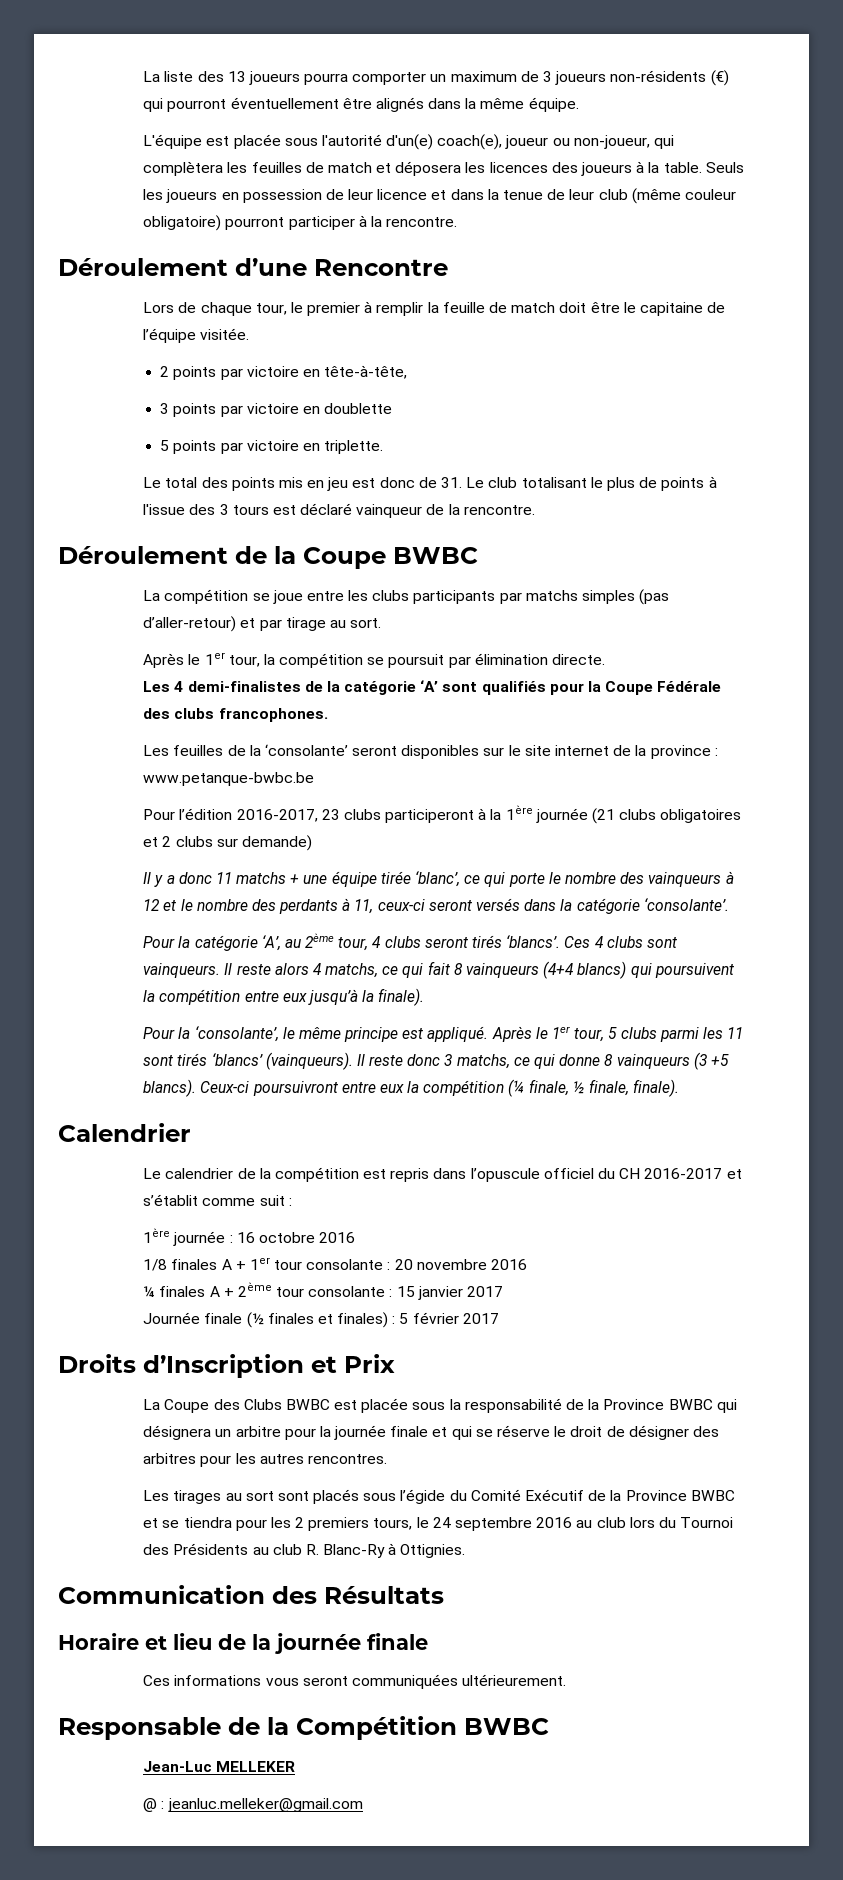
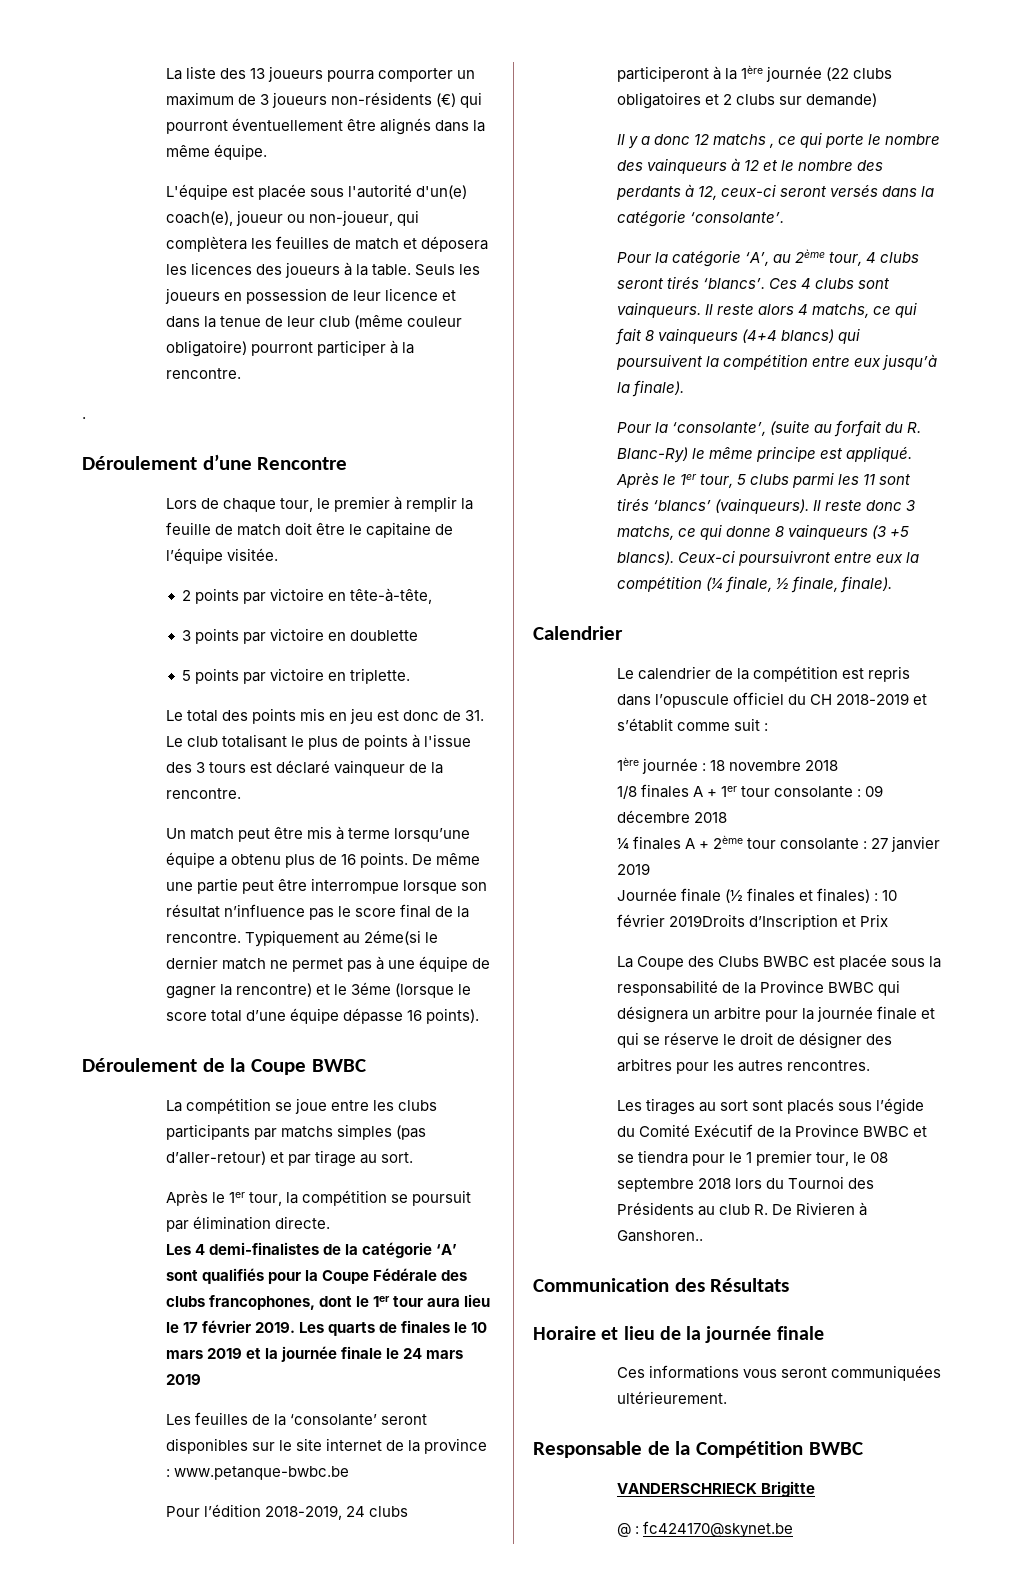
(458, 222) none -> [82,417,86,419] // .
(535, 510) none -> [165,826,470,842] [165,852,480,868] [165,878,487,894] [165,904,469,920] [165,930,438,947] [165,956,490,972] [165,982,471,999] [165,1008,479,1024] // Un match peut être mis à terme lorsqu’une équipe a obtenu plus de 16 points. De même une partie peut être interrompue lorsque son résultat n’influence pas le score final de la rencontre. Typiquement au 2éme(si le dernier match ne permet pas à une équipe de gagner la rencontre) et le 3éme (lorsque le score total d’une équipe dépasse 16 points).
[218,708,328,722] francophones. -> [208,1294,490,1310] [165,1320,488,1336] [165,1346,463,1362] [165,1374,201,1385] francophones, dont le 1er tour aura lieu le 17 février 2019. Les quarts de finales le 10 mars 2019 et la journée finale le 24 mars 2019
[236,809,340,822] 2016-2017, 23 -> [264,1505,365,1520] 2018-2019, 24
[592,808,616,824] (21 -> [825,67,849,81] (22
[215,871,461,887] 11 matchs + une équipe tirée ‘blanc’, -> [693,134,774,148] 12 matchs ,
[354,899,374,914] 11, -> [697,186,717,200] 12,
(279, 1034) none -> [769,420,921,437] [616,447,688,463] (suite au forfait du R. Blanc-Ry)
[644,1168,723,1179] 2016-2017 -> [835,693,909,705] 2018-2019
[236,1232,356,1243] 16 octobre 2016 -> [709,760,838,771] 18 novembre 2018
[394,1259,528,1270] 20 novembre 2016 -> [864,785,883,797] [616,810,727,823] 09 décembre 2018
[396,1286,504,1300] 15 janvier 2017 -> [870,836,941,852] [616,863,650,875] 27 janvier 2019
[399,1312,499,1324] [58,1354,136,1373] 5 février 2017 // Droits -> [881,890,897,901] [616,914,745,927] 10 février 2019Droits
[270,1517,626,1531] les 2 premiers tours, le 24 septembre 2016 au club -> [728,1150,888,1166] [616,1178,731,1192] le 1 premier tour, le 08 septembre 2018
[323,1543,466,1558] Blanc-Ry à Ottignies. -> [771,1202,867,1216] [616,1230,703,1242] De Rivieren à Ganshoren..
[143,1761,296,1772] Jean-Luc MELLEKER -> [616,1481,815,1497] VANDERSCHRIECK Brigitte
[167,1798,363,1812] jeanluc.melleker@gmail.com -> [642,1521,793,1538] fc424170@skynet.be

